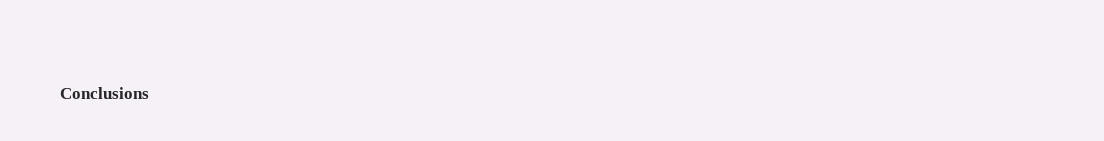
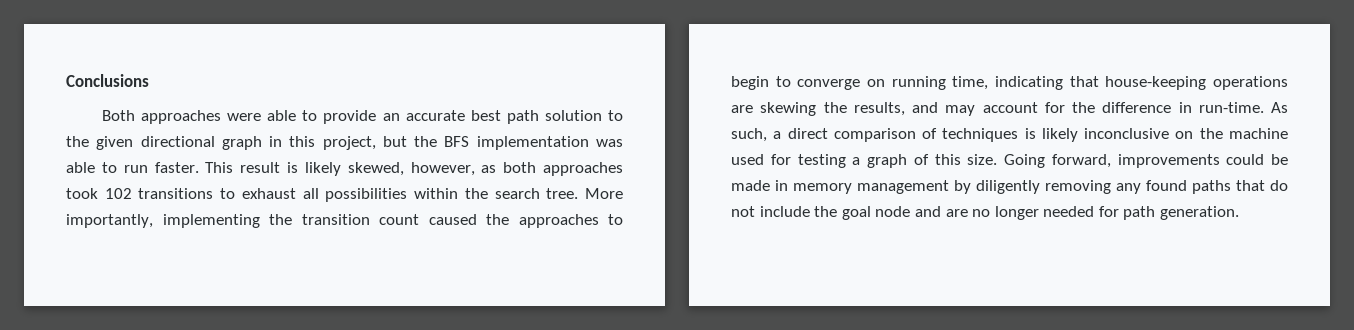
(149, 93) none -> [102,110,623,124] [66,136,623,150] [66,162,623,176] [66,188,623,202] [66,214,623,228] [731,76,1288,90] [731,102,1288,116] [731,128,1288,142] [731,154,1288,168] [731,180,1288,194] [731,206,1240,220] // Both approaches were able to provide an accurate best path solution to the given directional graph in this project, but the BFS implementation was able to run faster. This result is likely skewed, however, as both approaches took 102 transitions to exhaust all possibilities within the search tree. More importantly, implementing the transition count caused the approaches to begin to converge on running time, indicating that house-keeping operations are skewing the results, and may account for the difference in run-time. As such, a direct comparison of techniques is likely inconclusive on the machine used for testing a graph of this size. Going forward, improvements could be made in memory management by diligently removing any found paths that do not include the goal node and are no longer needed for path generation.

